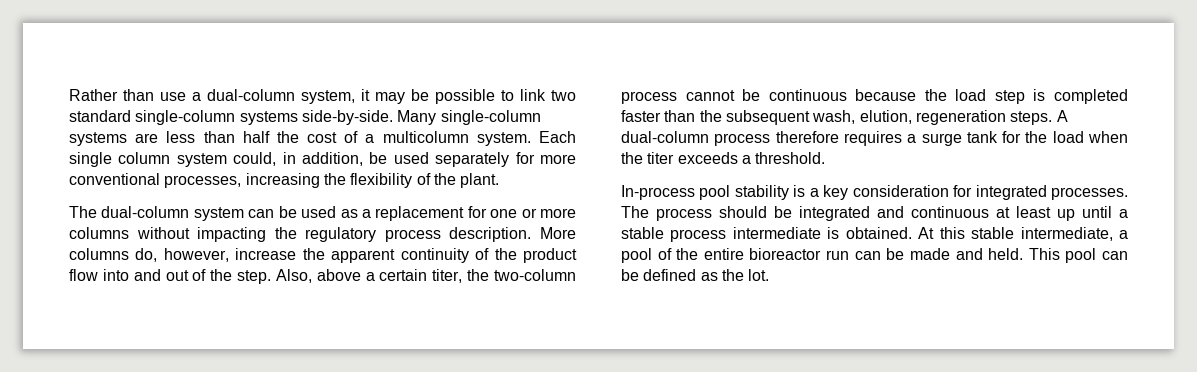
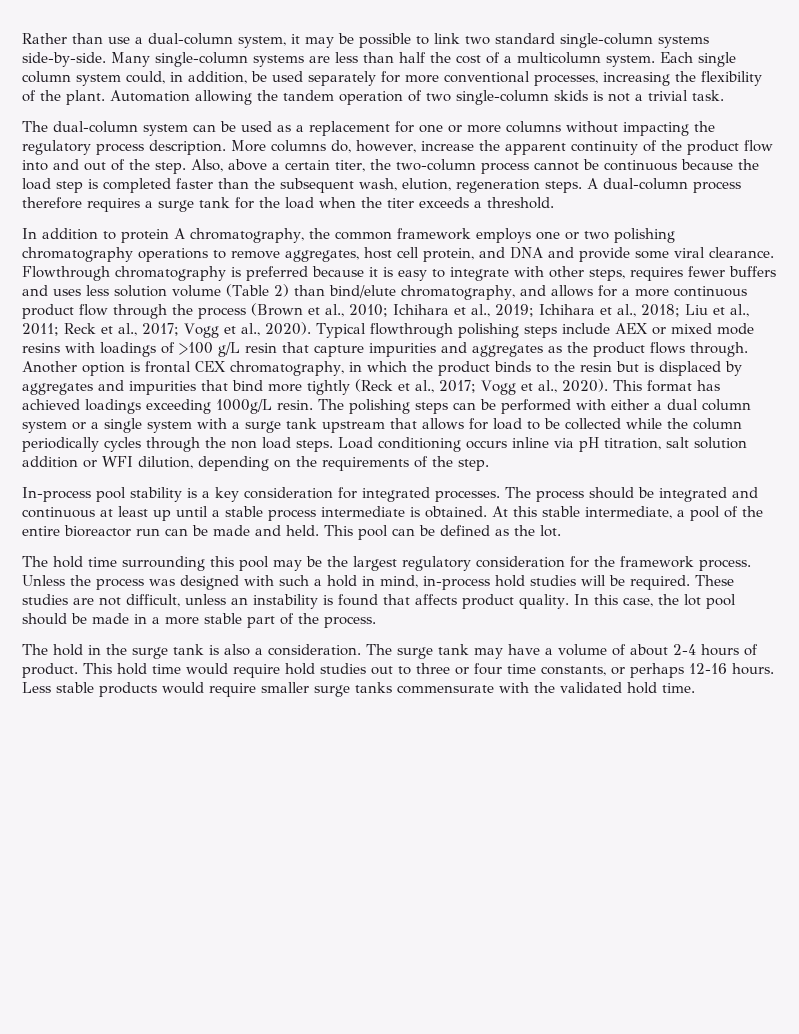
(500, 180) none -> [110,90,724,105] Automation allowing the tandem operation of two single-column skids is not a trivial task.
(826, 158) none -> [22,228,675,243] [22,247,774,262] [22,266,776,281] [22,284,747,300] [22,303,749,319] [22,322,754,338] [22,342,748,357] [22,361,742,376] [22,379,720,395] [22,399,751,414] [22,418,742,433] [22,437,747,452] [22,456,489,471] // In addition to protein A chromatography, the common framework employs one or two polishing chromatography operations to remove aggregates, host cell protein, and DNA and provide some viral clearance. Flowthrough chromatography is preferred because it is easy to integrate with other steps, requires fewer buffers and uses less solution volume (Table 2) than bind/elute chromatography, and allows for a more continuous product flow through the process (Brown et al., 2010; Ichihara et al., 2019; Ichihara et al., 2018; Liu et al., 2011; Reck et al., 2017; Vogg et al., 2020). Typical flowthrough polishing steps include AEX or mixed mode resins with loadings of >100 g/L resin that capture impurities and aggregates as the product flows through. Another option is frontal CEX chromatography, in which the product binds to the resin but is displaced by aggregates and impurities that bind more tightly (Reck et al., 2017; Vogg et al., 2020). This format has achieved loadings exceeding 1000g/L resin. The polishing steps can be performed with either a dual column system or a single system with a surge tank upstream that allows for load to be collected while the column periodically cycles through the non load steps. Load conditioning occurs inline via pH titration, salt solution addition or WFI dilution, depending on the requirements of the step.
(770, 275) none -> [22,556,751,571] [22,575,734,590] [22,594,736,609] [22,613,376,628] [22,644,758,659] [22,663,774,678] [22,682,695,697] // The hold time surrounding this pool may be the largest regulatory consideration for the framework process. Unless the process was designed with such a hold in mind, in-process hold studies will be required. These studies are not difficult, unless an instability is found that affects product quality. In this case, the lot pool should be made in a more stable part of the process. // The hold in the surge tank is also a consideration. The surge tank may have a volume of about 2-4 hours of product. This hold time would require hold studies out to three or four time constants, or perhaps 12-16 hours. Less stable products would require smaller surge tanks commensurate with the validated hold time.

